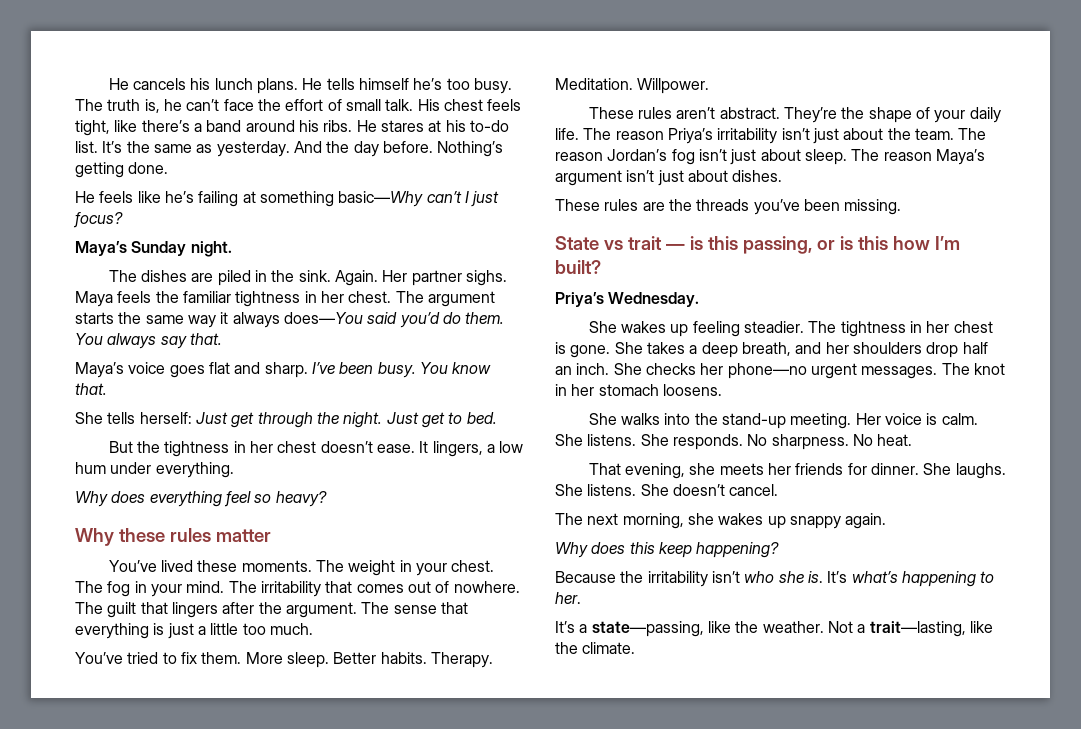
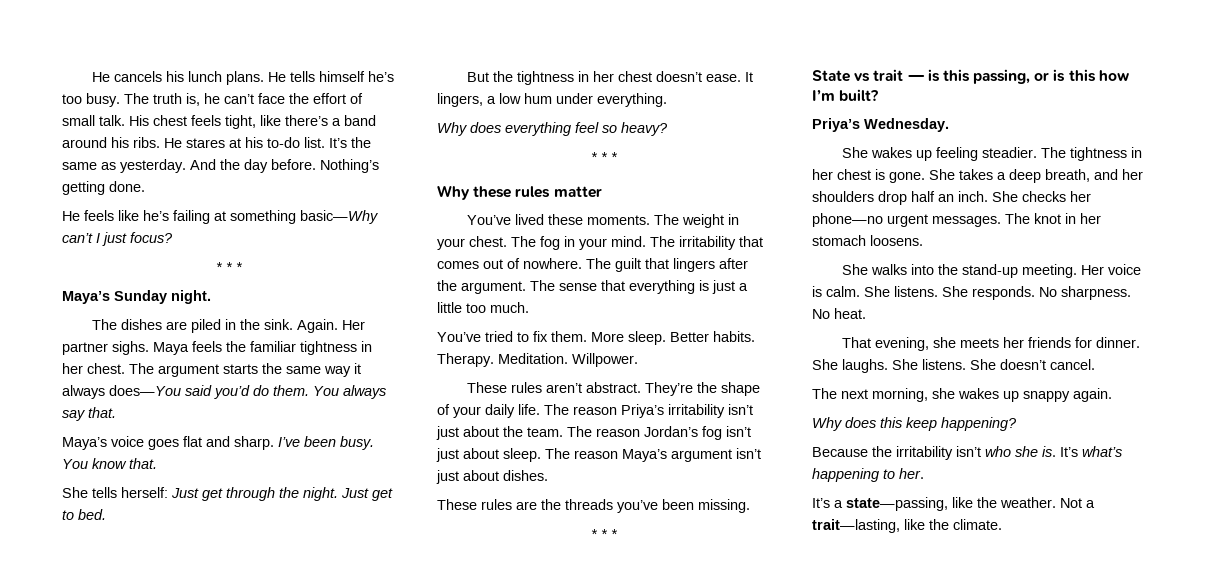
(123, 220) none -> [215,262,243,272] // * * *
(327, 499) none -> [590,152,618,162] // * * *
(902, 207) none -> [590,529,618,539] // * * *

